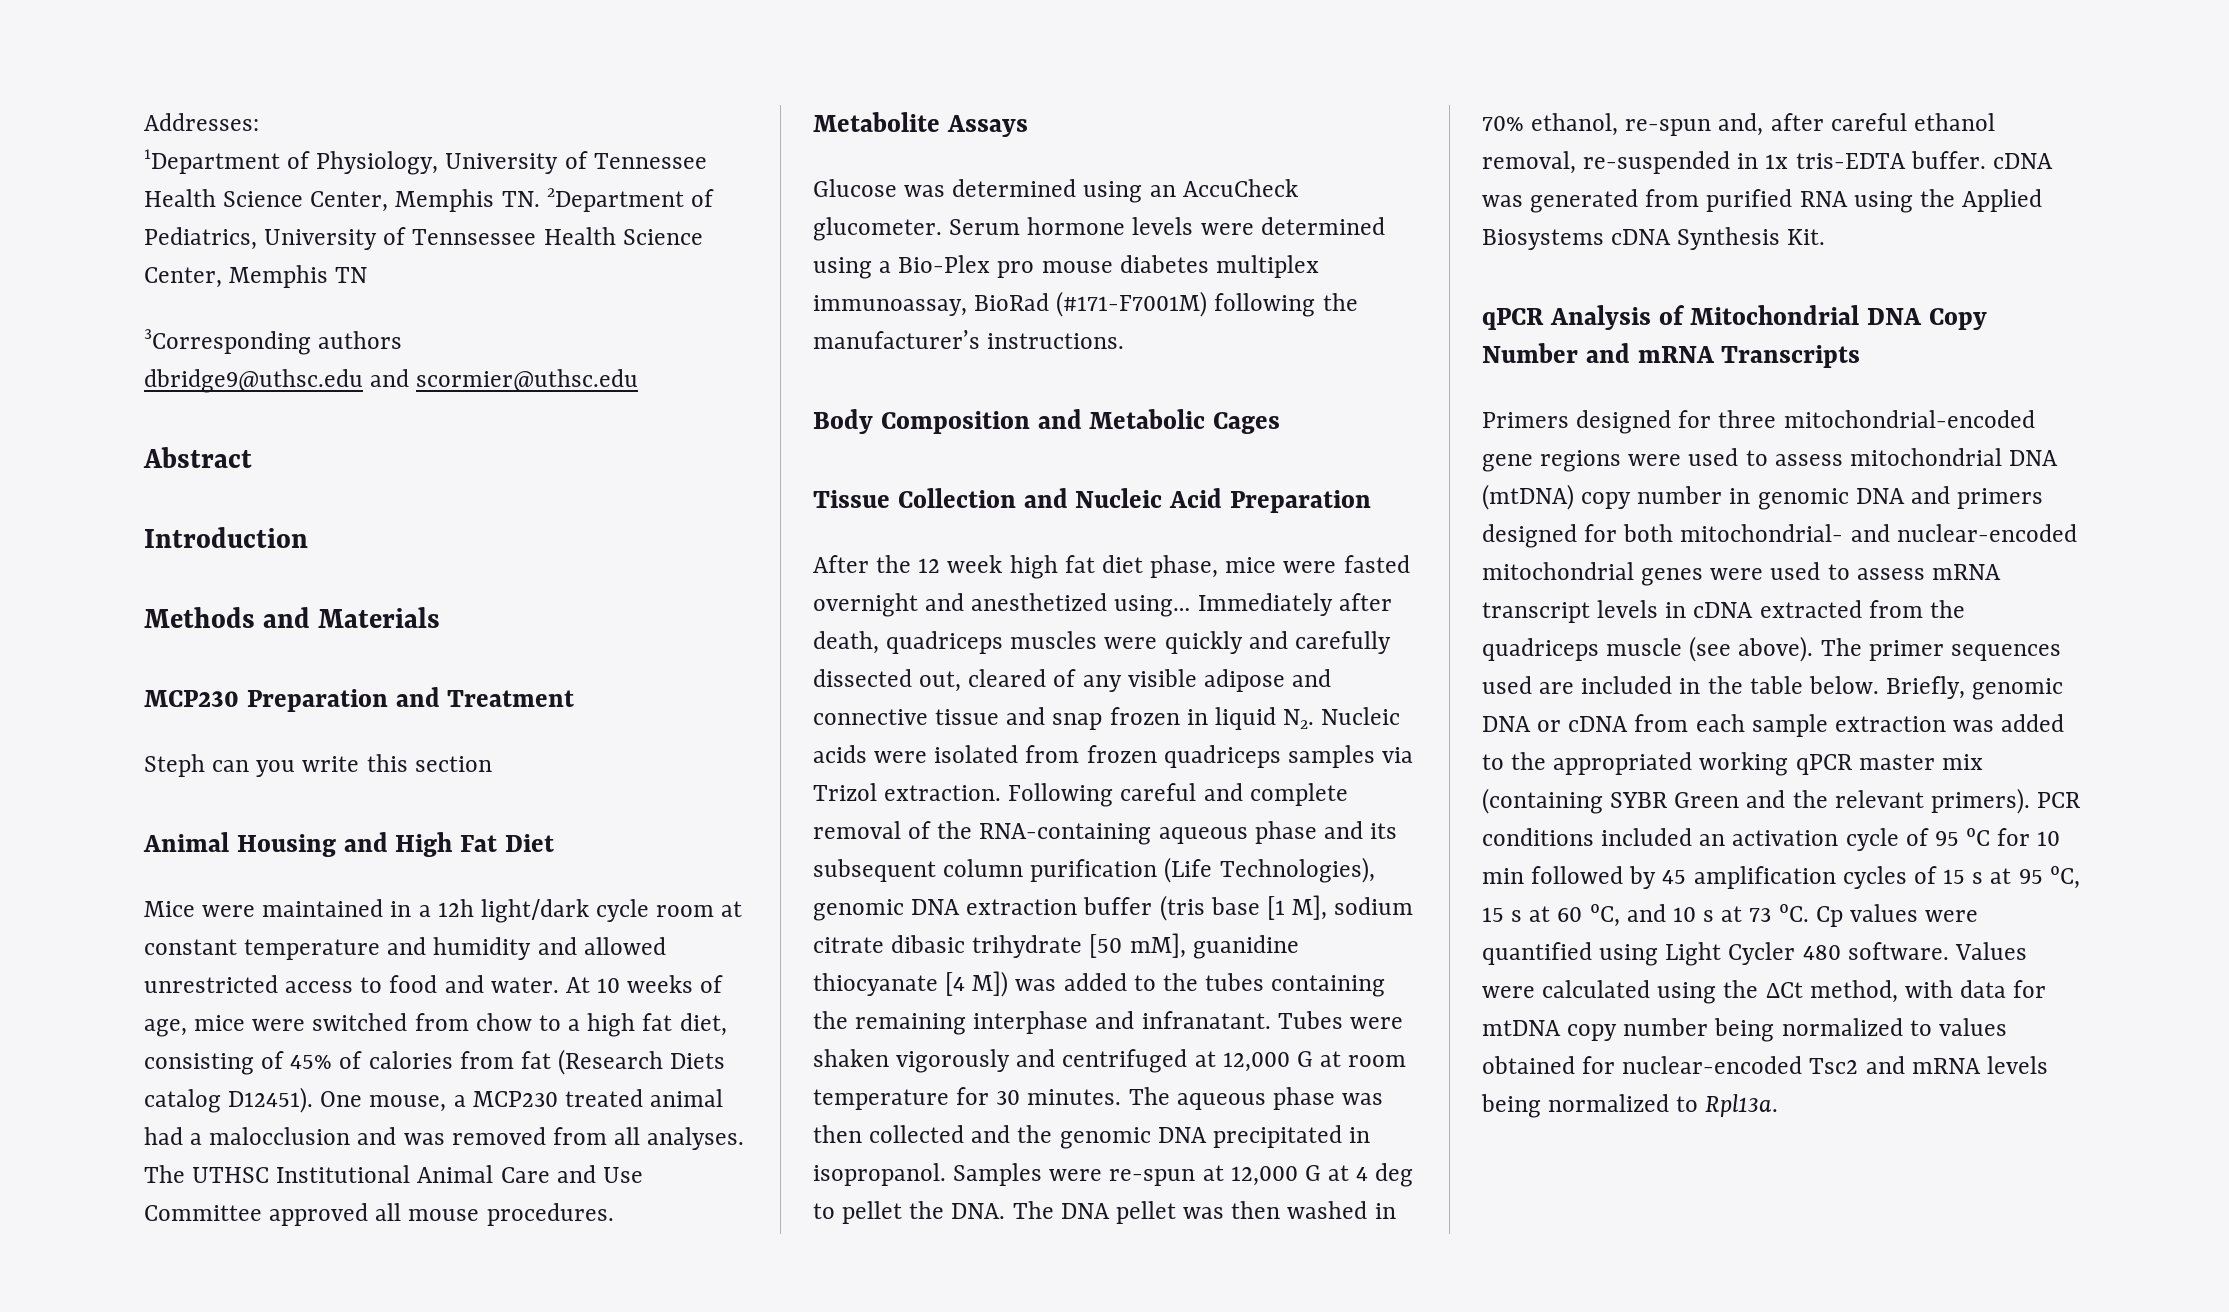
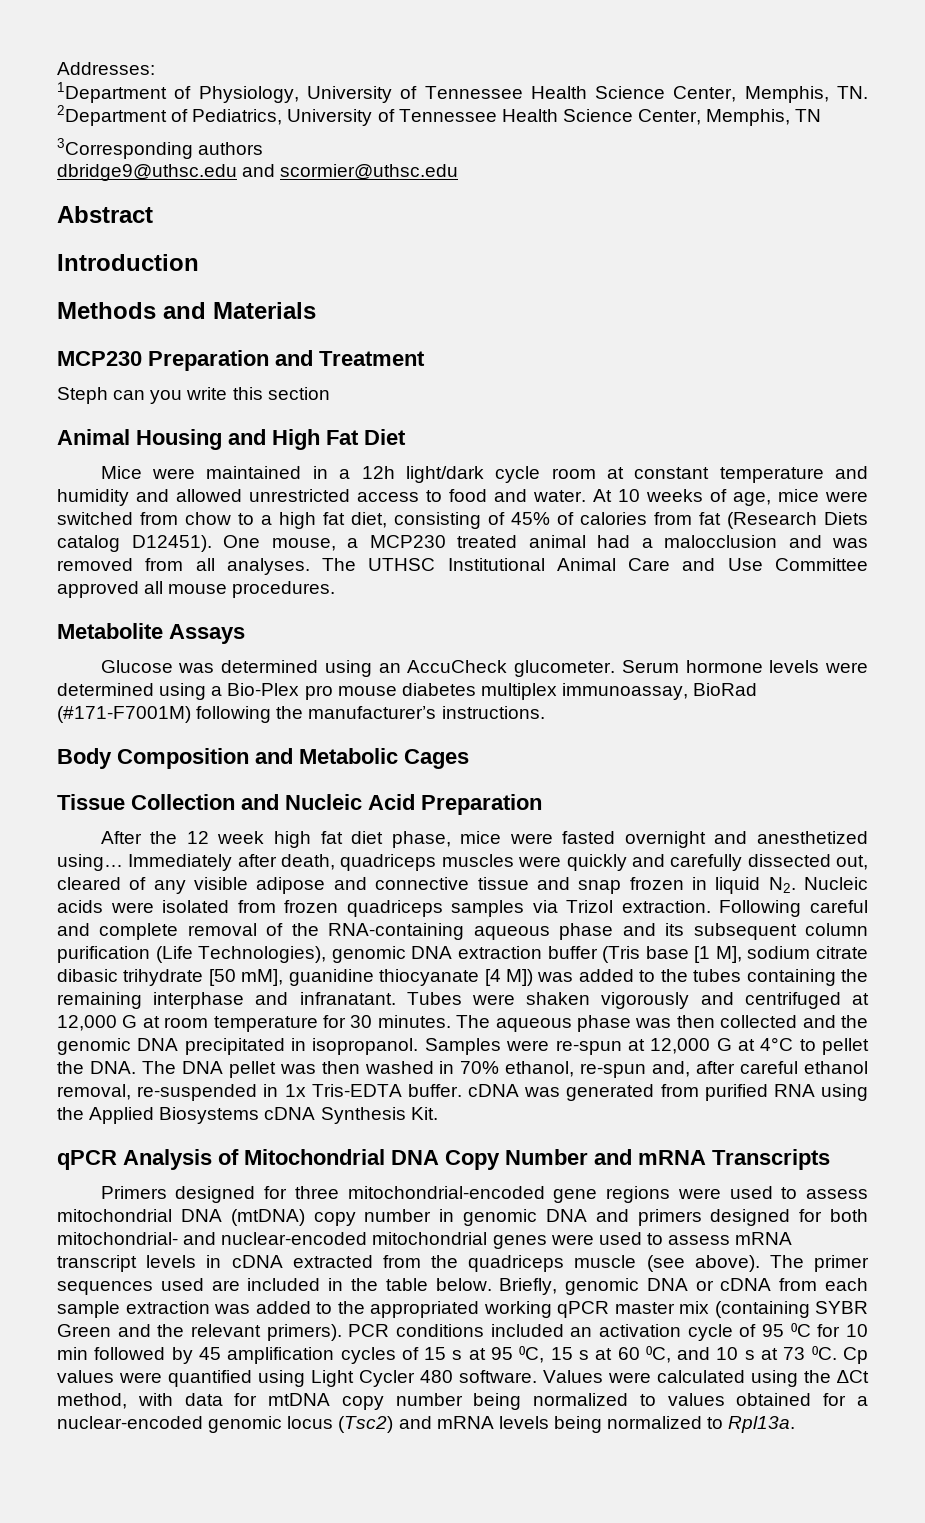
[395,189,495,212] Memphis -> [744,86,829,103] Memphis,
[412,227,703,245] [144,265,329,288] Tennsessee Health Science Center, Memphis -> [398,109,791,126] Tennessee Health Science Center, Memphis,
[1159,895,1205,921] (tris -> [602,946,641,963] (Tris
[1356,1163,1414,1187] 4 deg -> [760,1037,794,1051] 4°C
[1795,153,1906,169] tris-EDTA -> [311,1084,402,1097] Tris-EDTA
[1622,1056,1859,1074] nuclear-encoded Tsc2 -> [856,1396,868,1406] [57,1416,394,1433] a nuclear-encoded genomic locus (Tsc2)

